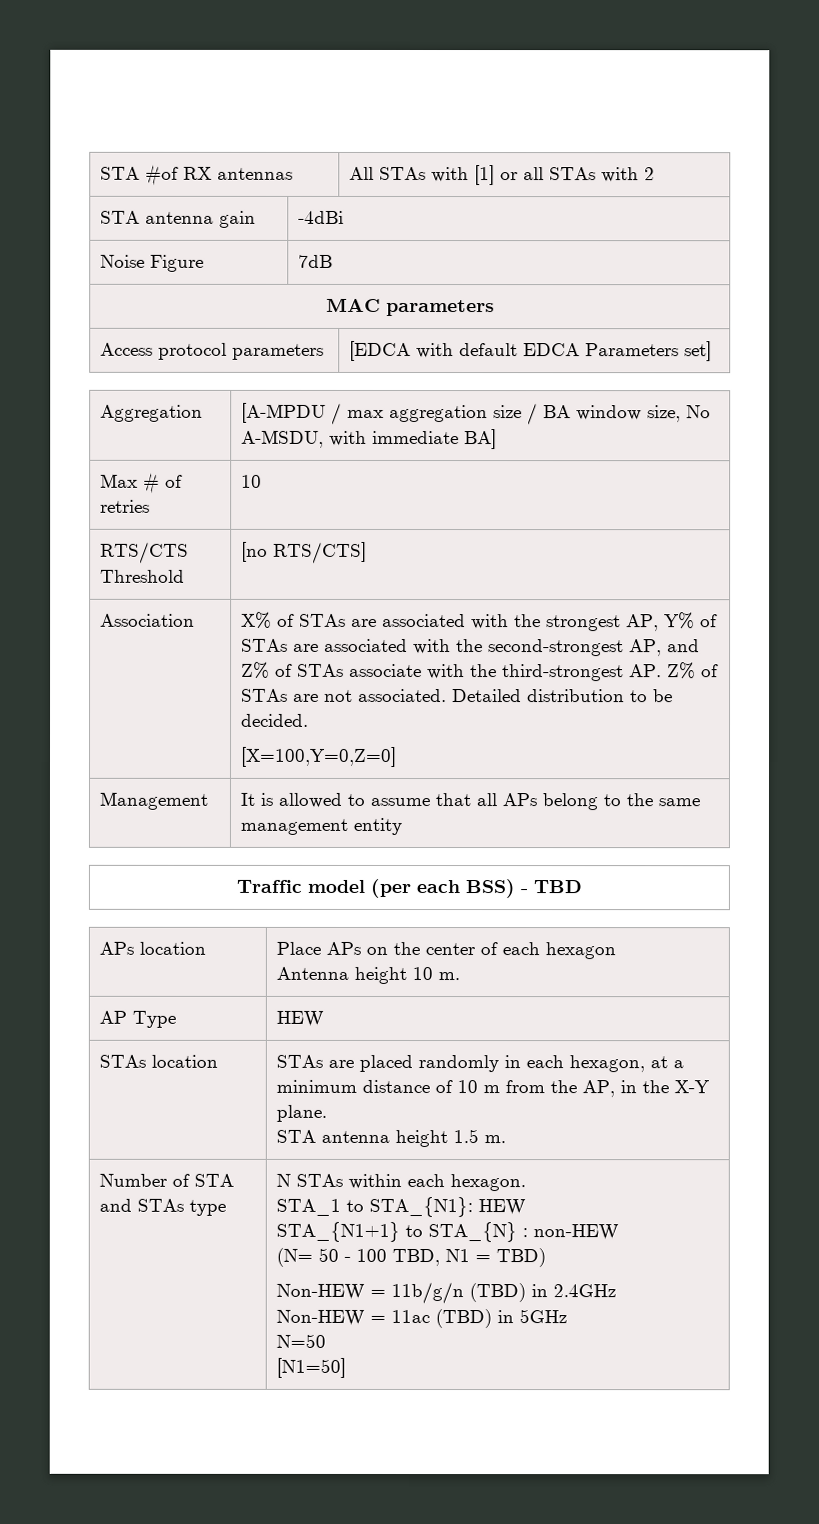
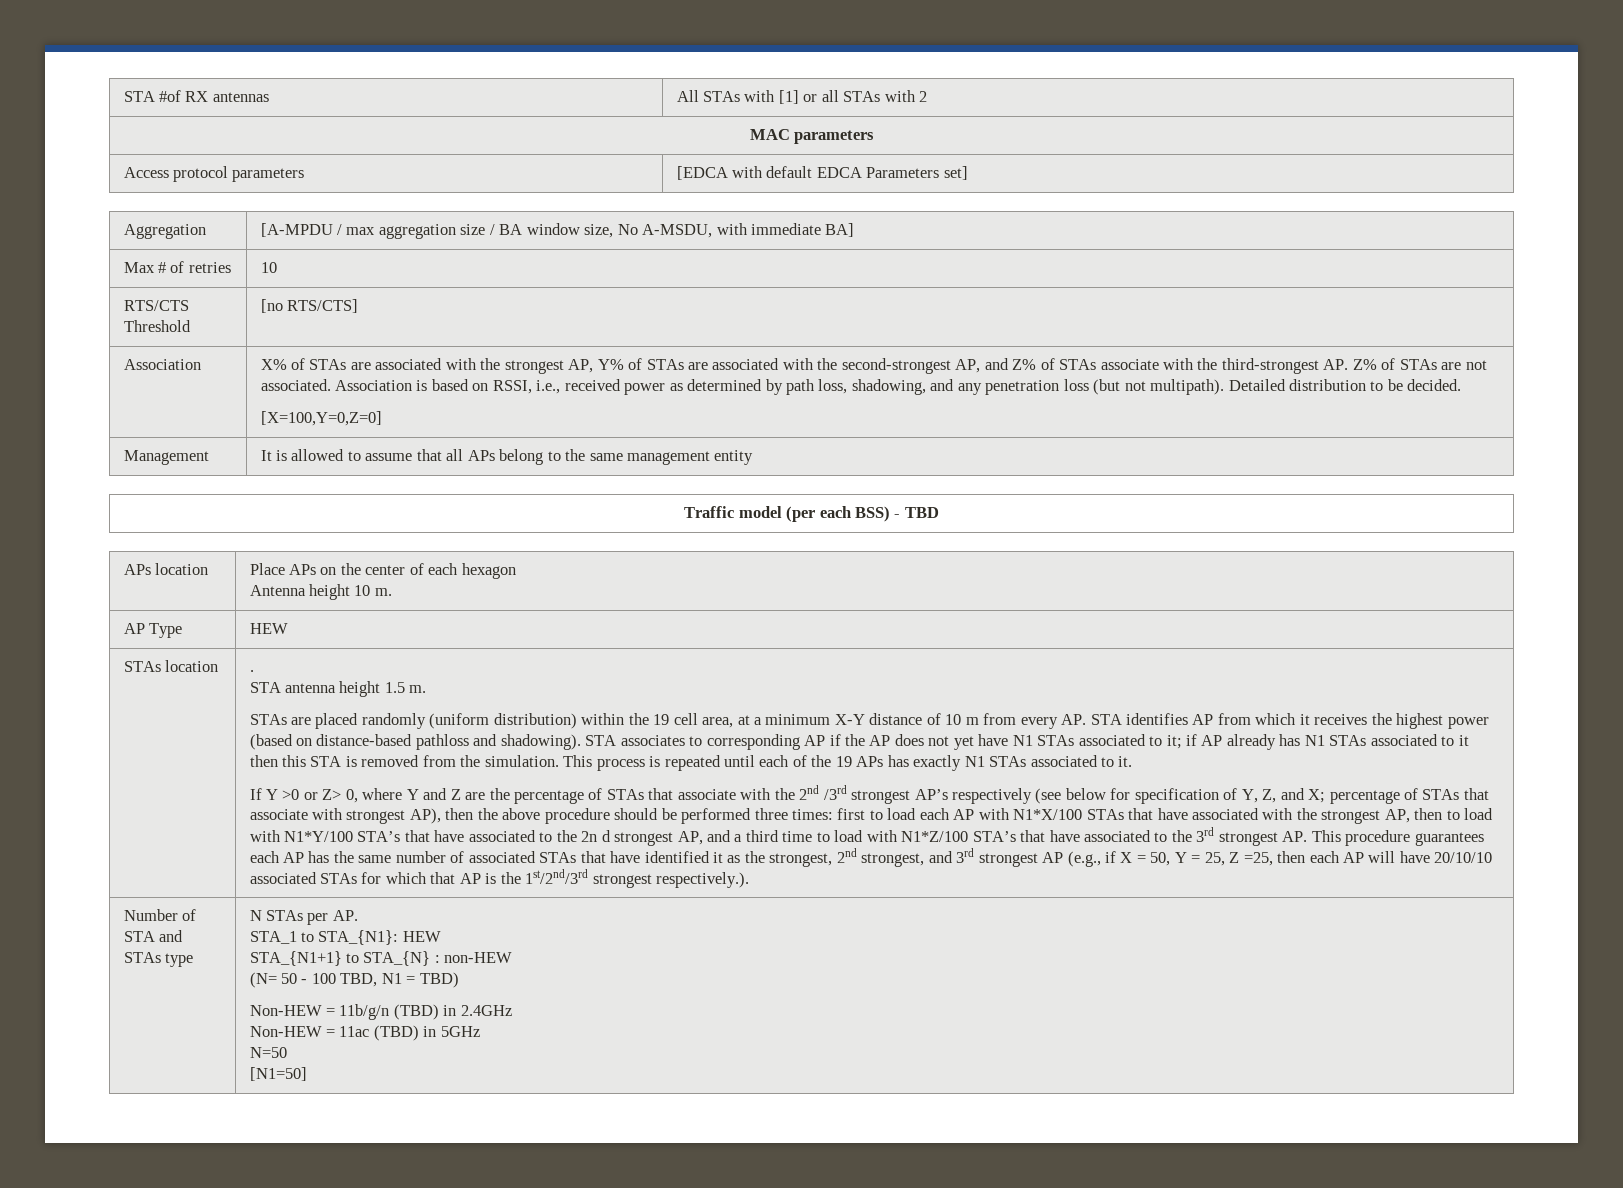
[100,210,257,228] [298,210,345,224] [100,254,205,272] [298,254,334,268] // STA antenna gain | -4dBi // Noise Figure | 7dB -> (928, 96) none
(448, 695) none -> [335,379,1225,395] Association is based on RSSI, i.e., received power as determined by path loss, shadowing, and any penetration loss (but not multipath).
[276,1054,685,1073] [276,1079,711,1098] [276,1104,328,1122] STAs are placed randomly in each hexagon, at a minimum distance of 10 m from the AP, in the X-Y plane. -> [249,670,254,672] .
(507, 1139) none -> [249,713,1489,729] [249,734,1469,750] [249,755,1133,771] [249,785,1489,804] [249,808,1494,824] [249,827,1484,846] [249,848,1493,867] [249,869,750,888] // STAs are placed randomly (uniform distribution) within the 19 cell area, at a minimum X-Y distance of 10 m from every AP. STA identifies AP from which it receives the highest power (based on distance-based pathloss and shadowing). STA associates to corresponding AP if the AP does not yet have N1 STAs associated to it; if AP already has N1 STAs associated to it then this STA is removed from the simulation. This process is repeated until each of the 19 APs has exactly N1 STAs associated to it. // If Y >0 or Z> 0, where Y and Z are the percentage of STAs that associate with the 2nd /3rd strongest AP’s respectively (see below for specification of Y, Z, and X; percentage of STAs that associate with strongest AP), then the above procedure should be performed three times: first to load each AP with N1*X/100 STAs that have associated with the strongest AP, then to load with N1*Y/100 STA’s that have associated to the 2n d strongest AP, and a third time to load with N1*Z/100 STA’s that have associated to the 3rd strongest AP. This procedure guarantees each AP has the same number of associated STAs that have identified it as the strongest, 2nd strongest, and 3rd strongest AP (e.g., if X = 50, Y = 25, Z =25, then each AP will have 20/10/10 associated STAs for which that AP is the 1st/2nd/3rd strongest respectively.).
[348,1173,527,1192] within each hexagon. -> [307,910,358,925] per AP.

